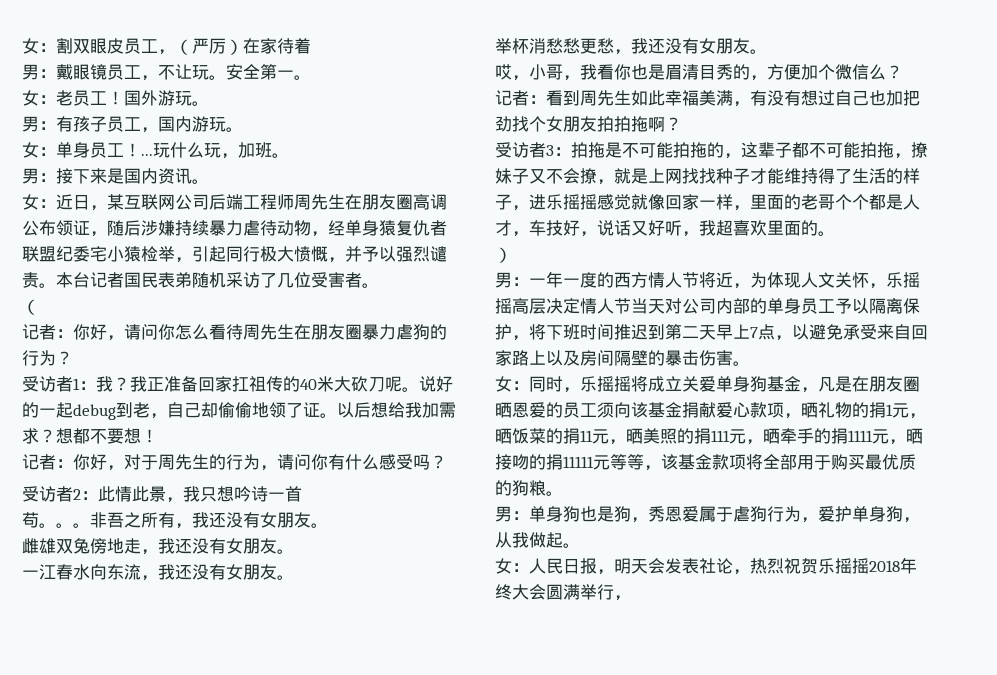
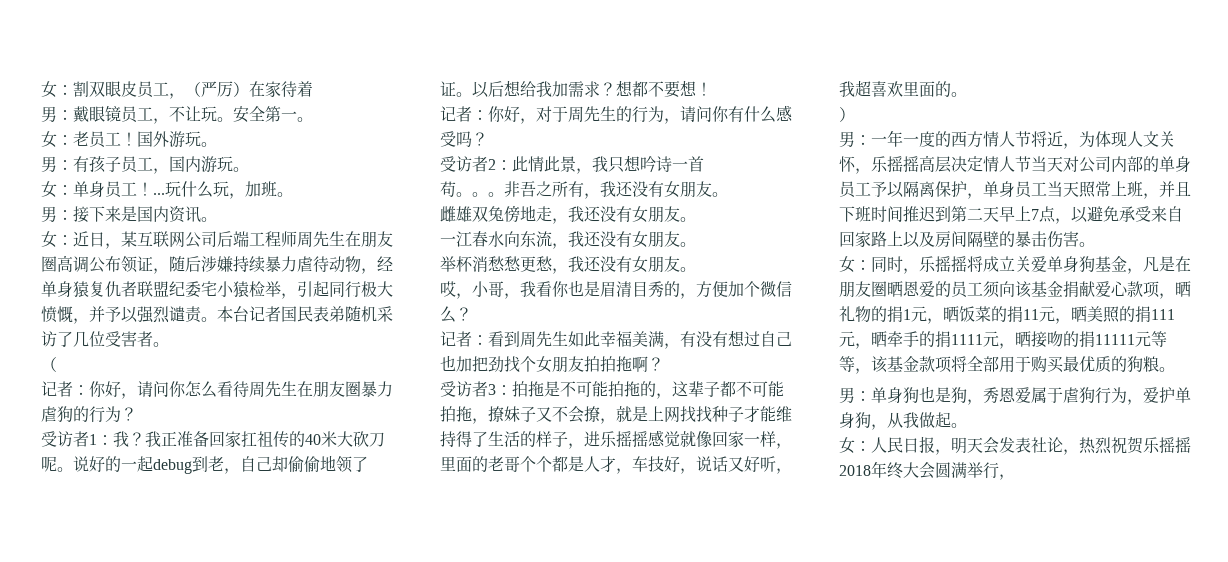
[529,324,546,340] 将 -> [983,181,1191,199] 单身员工当天照常上班，并且

